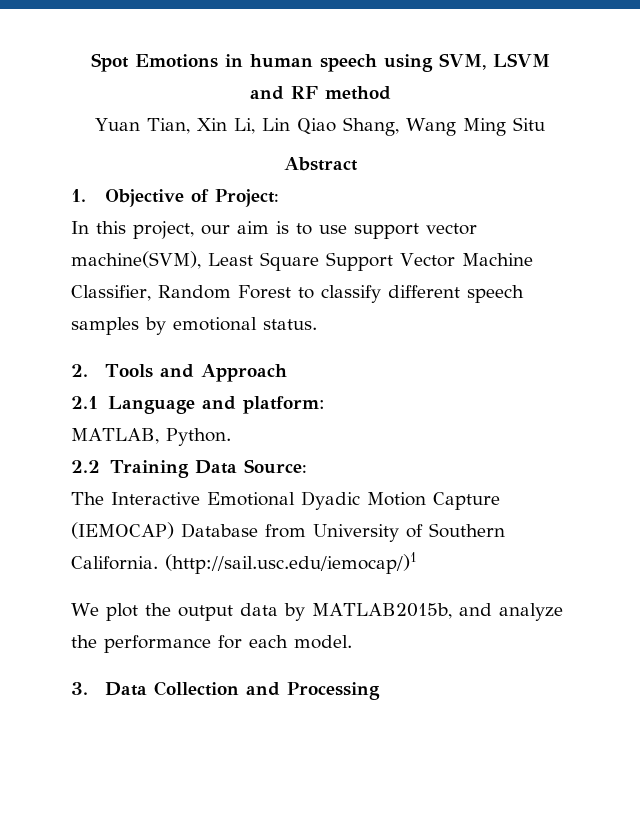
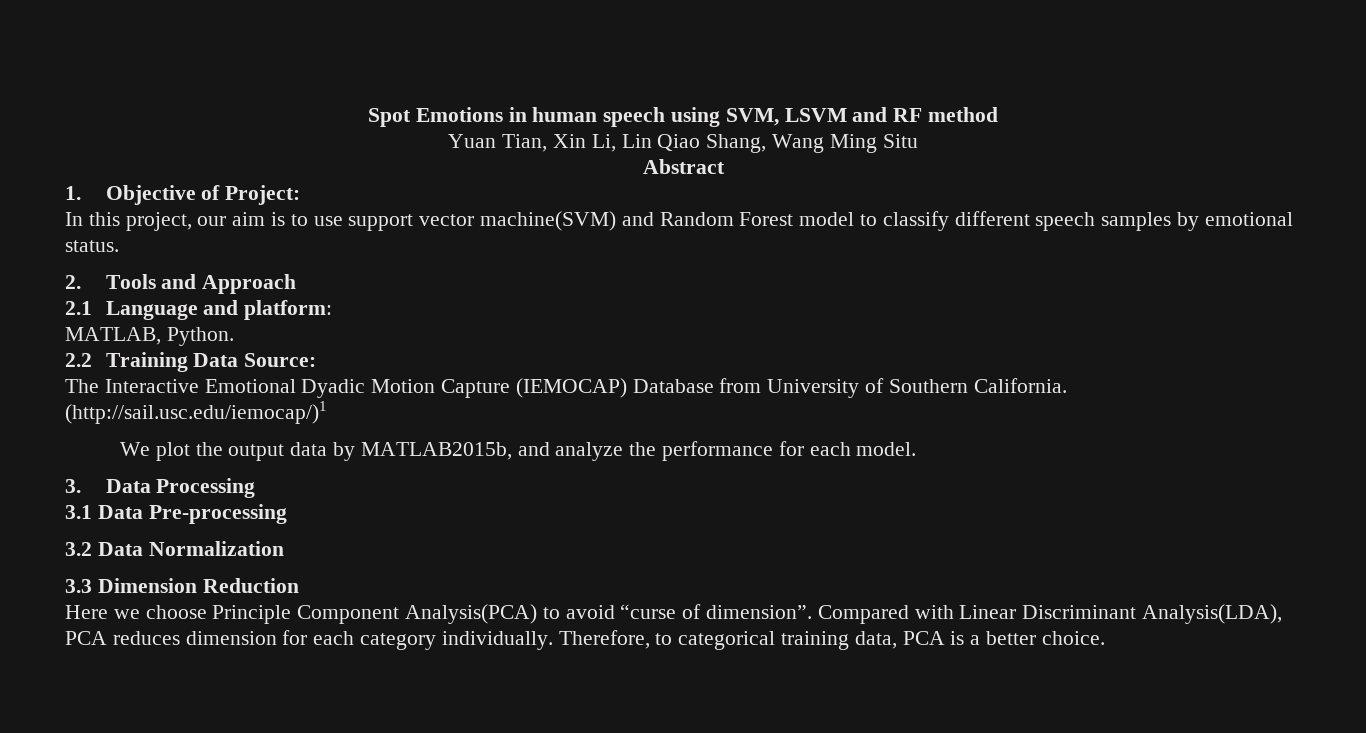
[71,251,533,271] [71,285,151,301] machine(SVM), Least Square Support Vector Machine Classifier, -> [480,211,654,231] machine(SVM) and
(291, 292) none -> [799,212,855,226] model
[153,681,280,696] Collection and -> (151, 486) none
(380, 691) none -> [65,504,287,524] [65,541,284,556] [65,578,299,593] [65,604,1283,624] [65,630,1105,650] // 3.1 Data Pre-processing // 3.2 Data Normalization // 3.3 Dimension Reduction // Here we choose Principle Component Analysis(PCA) to avoid “curse of dimension”. Compared with Linear Discriminant Analysis(LDA), PCA reduces dimension for each category individually. Therefore, to categorical training data, PCA is a better choice.

